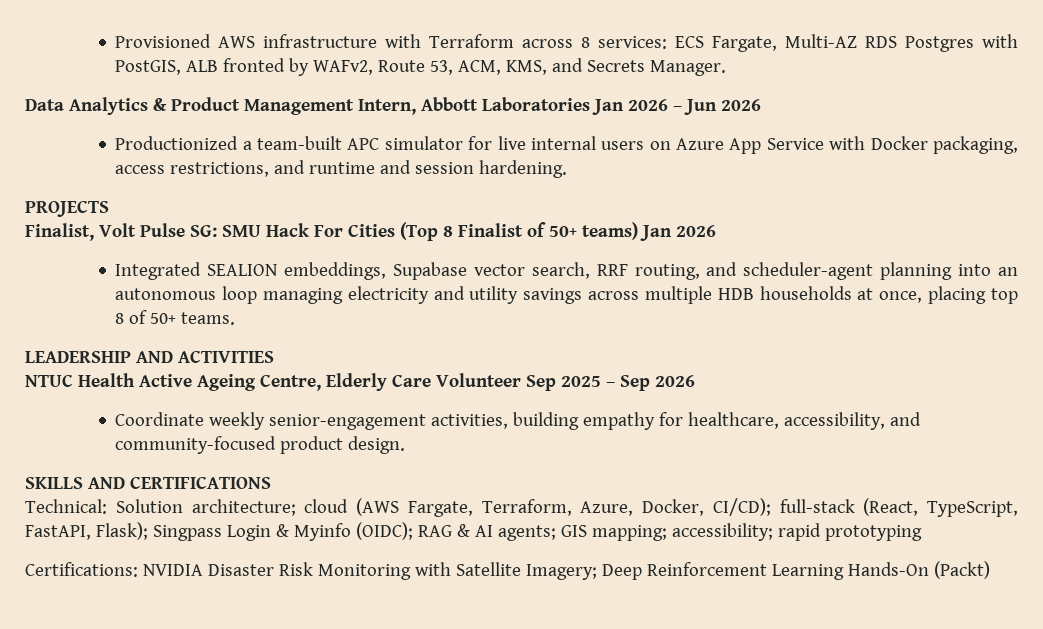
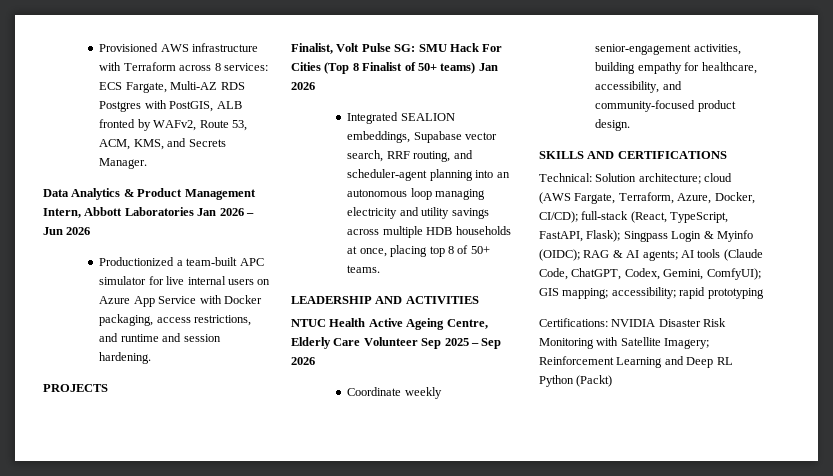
(556, 533) none -> [680,249,763,261] [539,268,761,280] AI tools (Claude Code, ChatGPT, Codex, Gemini, ComfyUI);
[601,564,642,580] Deep -> (710, 343) none
[847,562,929,576] Hands-On -> [664,356,733,368] [539,375,574,387] and Deep RL Python

